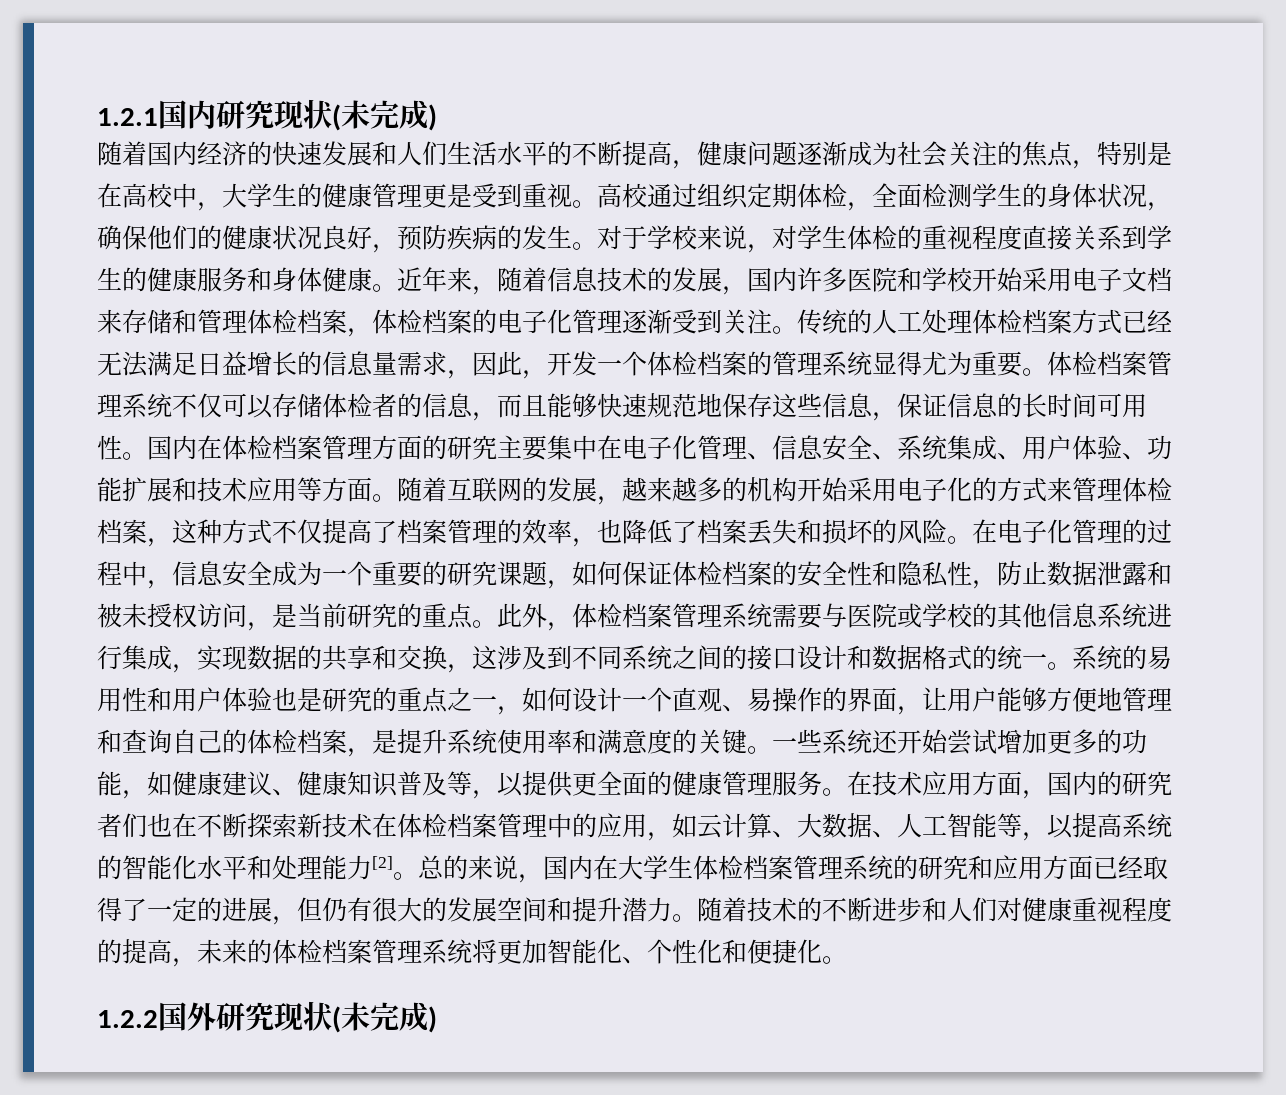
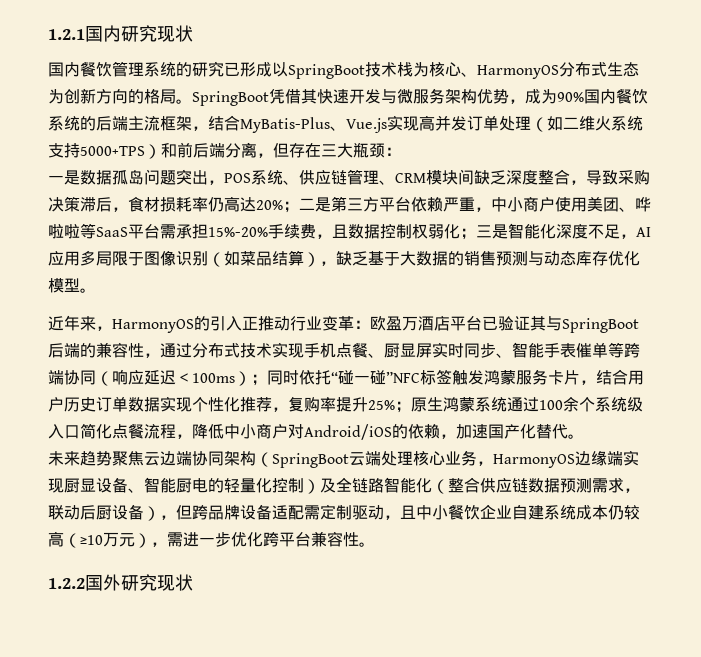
[332,100,437,131] [97,141,1172,169] [97,183,1172,211] [97,225,1172,253] [97,267,1172,295] [97,309,1172,337] [97,351,1172,379] [97,393,1147,421] [97,435,1172,461] [97,477,1172,505] [97,519,1172,547] [97,561,1172,589] [97,603,1172,631] [97,645,1172,673] [97,687,1172,715] [97,729,1147,757] [97,771,1172,799] [97,813,1172,841] [97,855,393,880] [393,855,1168,883] [97,897,1172,925] [97,939,822,967] (未完成) // 随着国内经济的快速发展和人们生活水平的不断提高，健康问题逐渐成为社会关注的焦点，特别是在高校中，大学生的健康管理更是受到重视。高校通过组织定期体检，全面检测学生的身体状况，确保他们的健康状况良好，预防疾病的发生。对于学校来说，对学生体检的重视程度直接关系到学生的健康服务和身体健康。近年来，随着信息技术的发展，国内许多医院和学校开始采用电子文档来存储和管理体检档案，体检档案的电子化管理逐渐受到关注。传统的人工处理体检档案方式已经无法满足日益增长的信息量需求，因此，开发一个体检档案的管理系统显得尤为重要。体检档案管理系统不仅可以存储体检者的信息，而且能够快速规范地保存这些信息，保证信息的长时间可用性。国内在体检档案管理方面的研究主要集中在电子化管理、信息安全、系统集成、用户体验、功能扩展和技术应用等方面。随着互联网的发展，越来越多的机构开始采用电子化的方式来管理体检档案，这种方式不仅提高了档案管理的效率，也降低了档案丢失和损坏的风险。在电子化管理的过程中，信息安全成为一个重要的研究课题，如何保证体检档案的安全性和隐私性，防止数据泄露和被未授权访问，是当前研究的重点。此外，体检档案管理系统需要与医院或学校的其他信息系统进行集成，实现数据的共享和交换，这涉及到不同系统之间的接口设计和数据格式的统一。系统的易用性和用户体验也是研究的重点之一，如何设计一个直观、易操作的界面，让用户能够方便地管理和查询自己的体检档案，是提升系统使用率和满意度的关键。一些系统还开始尝试增加更多的功能，如健康建议、健康知识普及等，以提供更全面的健康管理服务。在技术应用方面，国内的研究者们也在不断探索新技术在体检档案管理中的应用，如云计算、大数据、人工智能等，以提高系统的智能化水平和处理能力[2]。总的来说，国内在大学生体检档案管理系统的研究和应用方面已经取得了一定的进展，但仍有很大的发展空间和提升潜力。随着技术的不断进步和人们对健康重视程度的提高，未来的体检档案管理系统将更加智能化、个性化和便捷化 -> [48,61,639,79] [48,88,648,106] [48,115,643,133] [48,142,401,159] [48,169,650,185] [48,196,651,213] [48,223,651,240] [48,250,640,267] [48,278,96,293] [48,315,639,333] [48,342,640,358] [48,369,644,386] [48,396,643,413] [48,423,584,440] [48,450,639,468] [48,477,640,494] [48,504,640,521] [48,531,359,548] // 国内餐饮管理系统的研究已形成以SpringBoot技术栈为核心、HarmonyOS分布式生态为创新方向的格局。SpringBoot凭借其快速开发与微服务架构优势，成为90%国内餐饮系统的后端主流框架，结合MyBatis-Plus、Vue.js实现高并发订单处理（如二维火系统支持5000+TPS）和前后端分离，但存在三大瓶颈： // 一是数据孤岛问题突出，POS系统、供应链管理、CRM模块间缺乏深度整合，导致采购决策滞后，食材损耗率仍高达20%；二是第三方平台依赖严重，中小商户使用美团、哗啦啦等SaaS平台需承担15%-20%手续费，且数据控制权弱化；三是智能化深度不足，AI应用多局限于图像识别（如菜品结算），缺乏基于大数据的销售预测与动态库存优化模型。 // 近年来，HarmonyOS的引入正推动行业变革：欧盈万酒店平台已验证其与SpringBoot后端的兼容性，通过分布式技术实现手机点餐、厨显屏实时同步、智能手表催单等跨端协同（响应延迟＜100ms）；同时依托“碰一碰”NFC标签触发鸿蒙服务卡片，结合用户历史订单数据实现个性化推荐，复购率提升25%；原生鸿蒙系统通过100余个系统级入口简化点餐流程，降低中小商户对Android/iOS的依赖，加速国产化替代。 // 未来趋势聚焦云边端协同架构（SpringBoot云端处理核心业务，HarmonyOS边缘端实现厨显设备、智能厨电的轻量化控制）及全链路智能化（整合供应链数据预测需求，联动后厨设备），但跨品牌设备适配需定制驱动，且中小餐饮企业自建系统成本仍较高（≥10万元），需进一步优化跨平台兼容性
[332,1002,437,1033] (未完成) -> (193, 582) none

